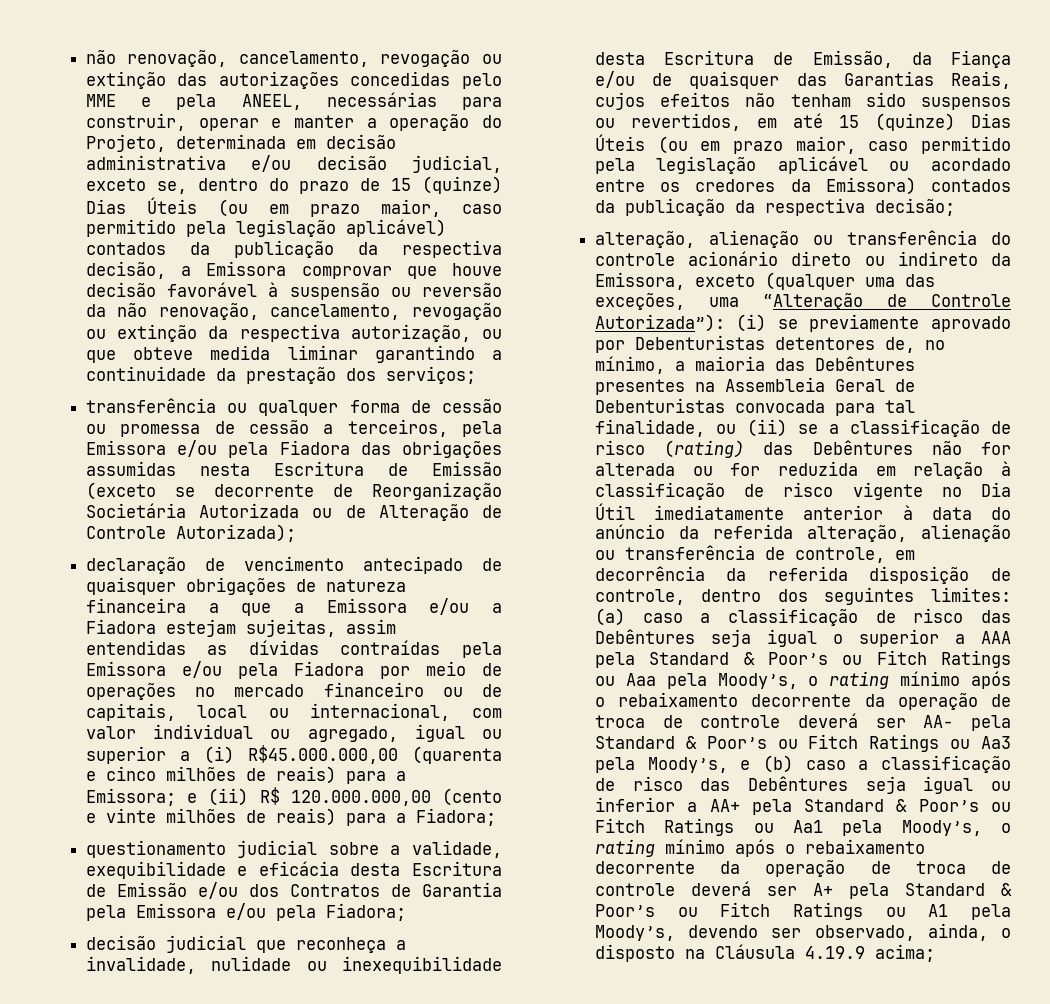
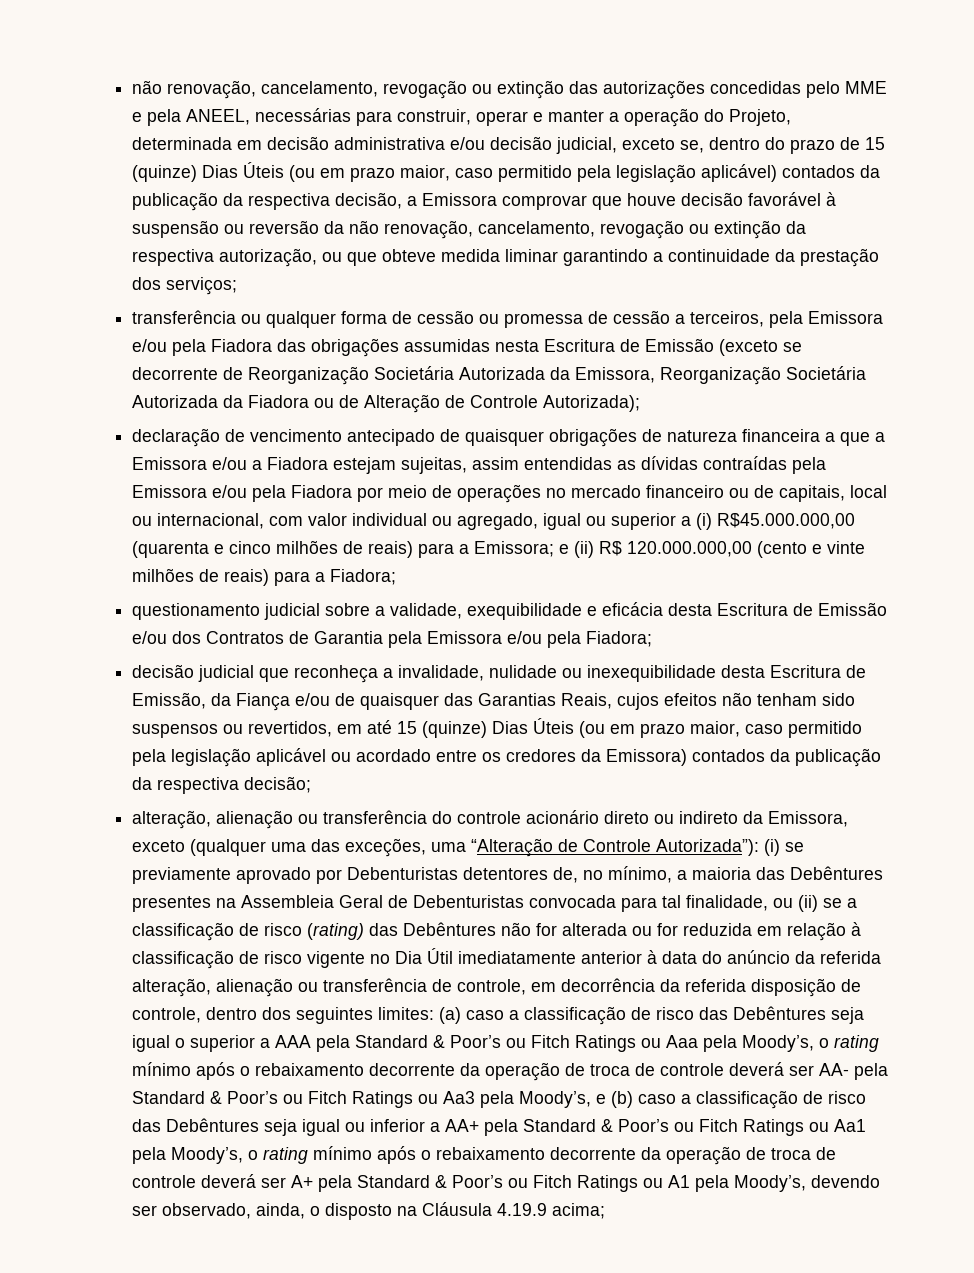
(300, 510) none -> [549,366,866,385] [131,395,309,408] da Emissora, Reorganização Societária Autorizada da Fiadora

